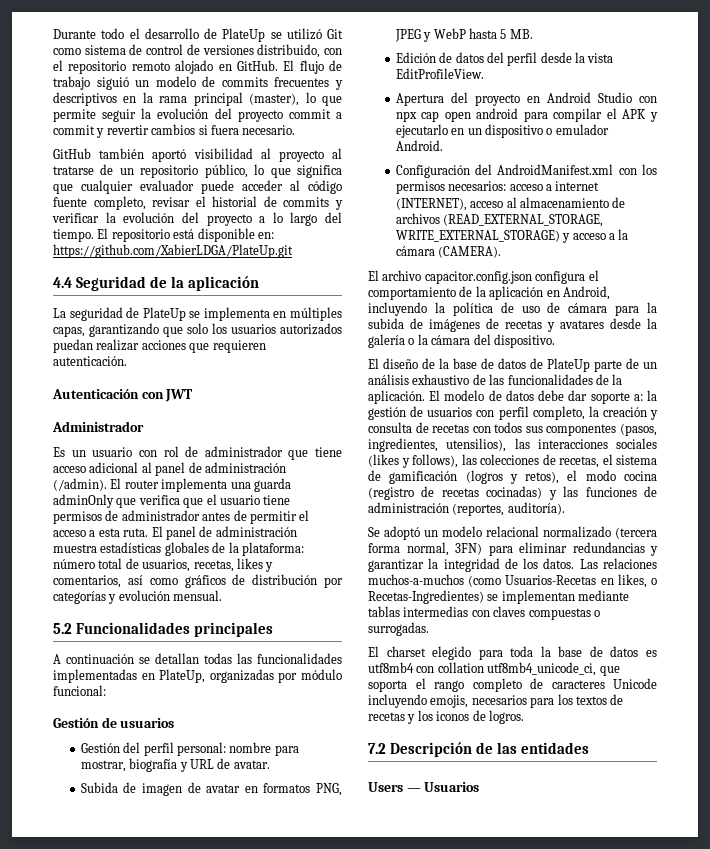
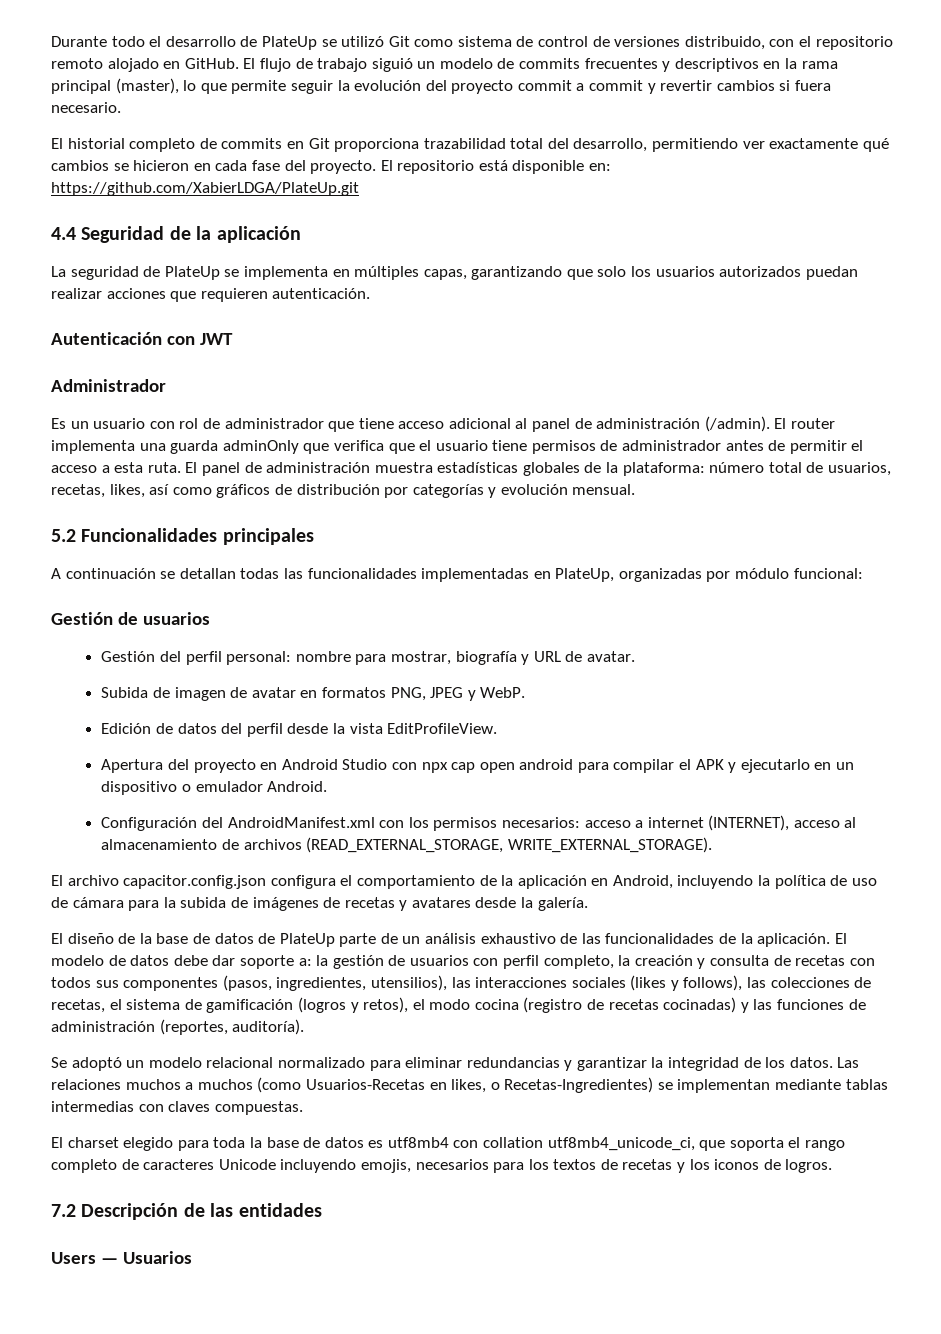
[53,148,342,162] [53,164,342,178] [53,180,342,194] [53,196,343,210] [52,212,342,226] [53,229,94,242] GitHub también aportó visibilidad al proyecto al tratarse de un repositorio público, lo que significa que cualquier evaluador puede acceder al código fuente completo, revisar el historial de commits y verificar la evolución del proyecto a lo largo del tiempo. -> [51,138,889,152] [51,160,377,174] El historial completo de commits en Git proporciona trazabilidad total del desarrollo, permitiendo ver exactamente qué cambios se hicieron en cada fase del proyecto.
[236,558,274,572] [53,575,121,588] likes y comentarios, -> [109,484,145,498] likes,
[433,28,533,39] WebP hasta 5 MB. -> [480,687,526,698] WebP.
[395,229,629,243] [395,246,502,258] WRITE_EXTERNAL_STORAGE) y acceso a la cámara (CAMERA). -> [507,837,712,853] WRITE_EXTERNAL_STORAGE).
[368,334,555,348] galería o la cámara del dispositivo. -> [537,897,588,911] galería.
[615,527,657,539] [368,542,482,556] (tercera forma normal, 3FN) -> (365, 1062) none
[368,574,464,585] muchos-a-muchos -> [125,1079,253,1090] muchos a muchos
[528,608,600,620] [368,622,429,636] compuestas o surrogadas. -> [214,1101,303,1115] compuestas.

